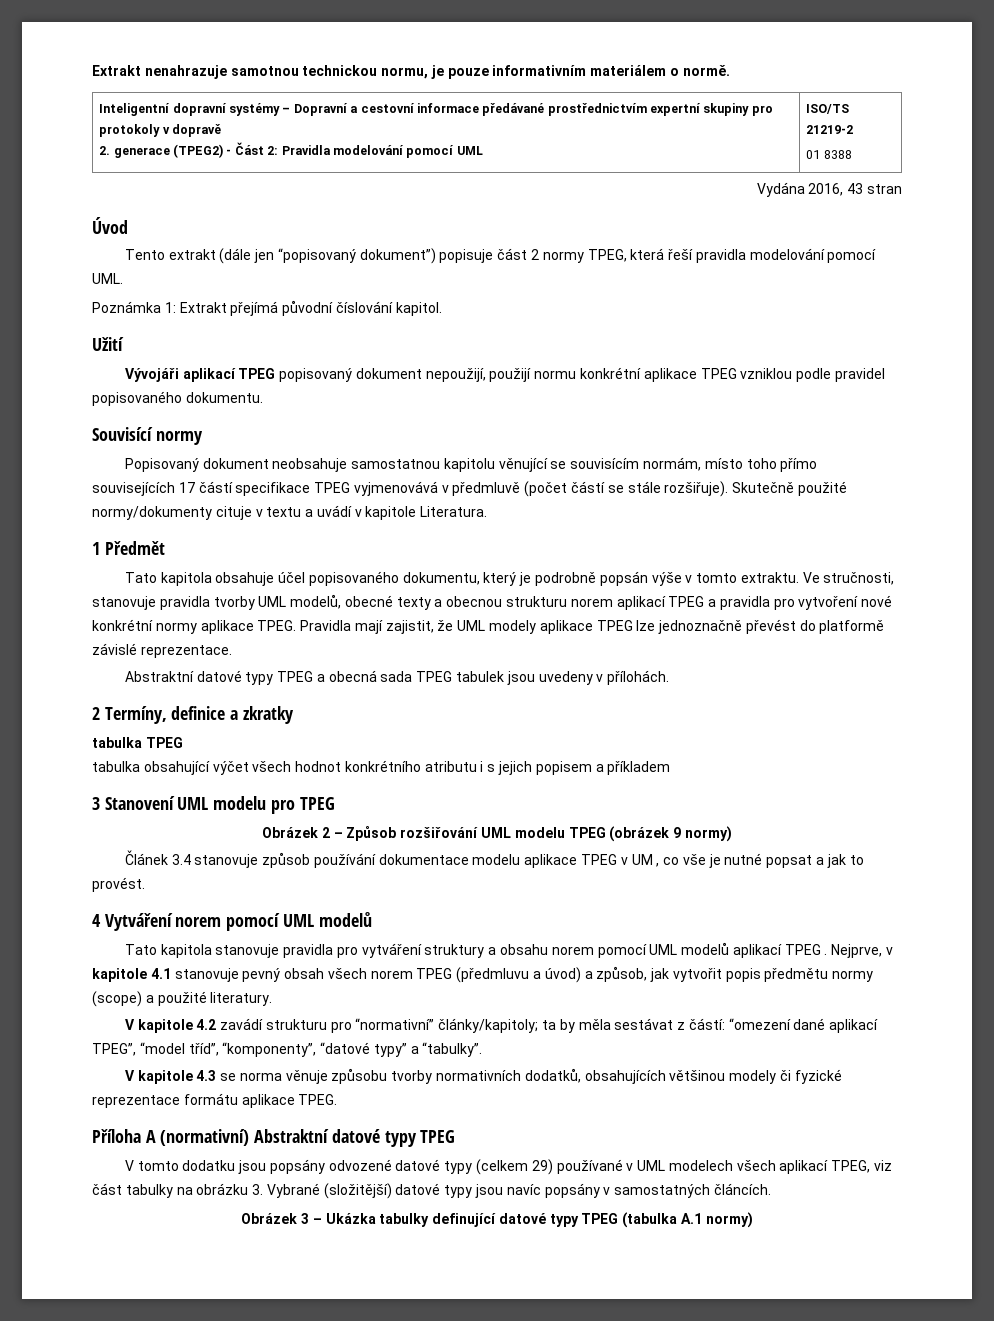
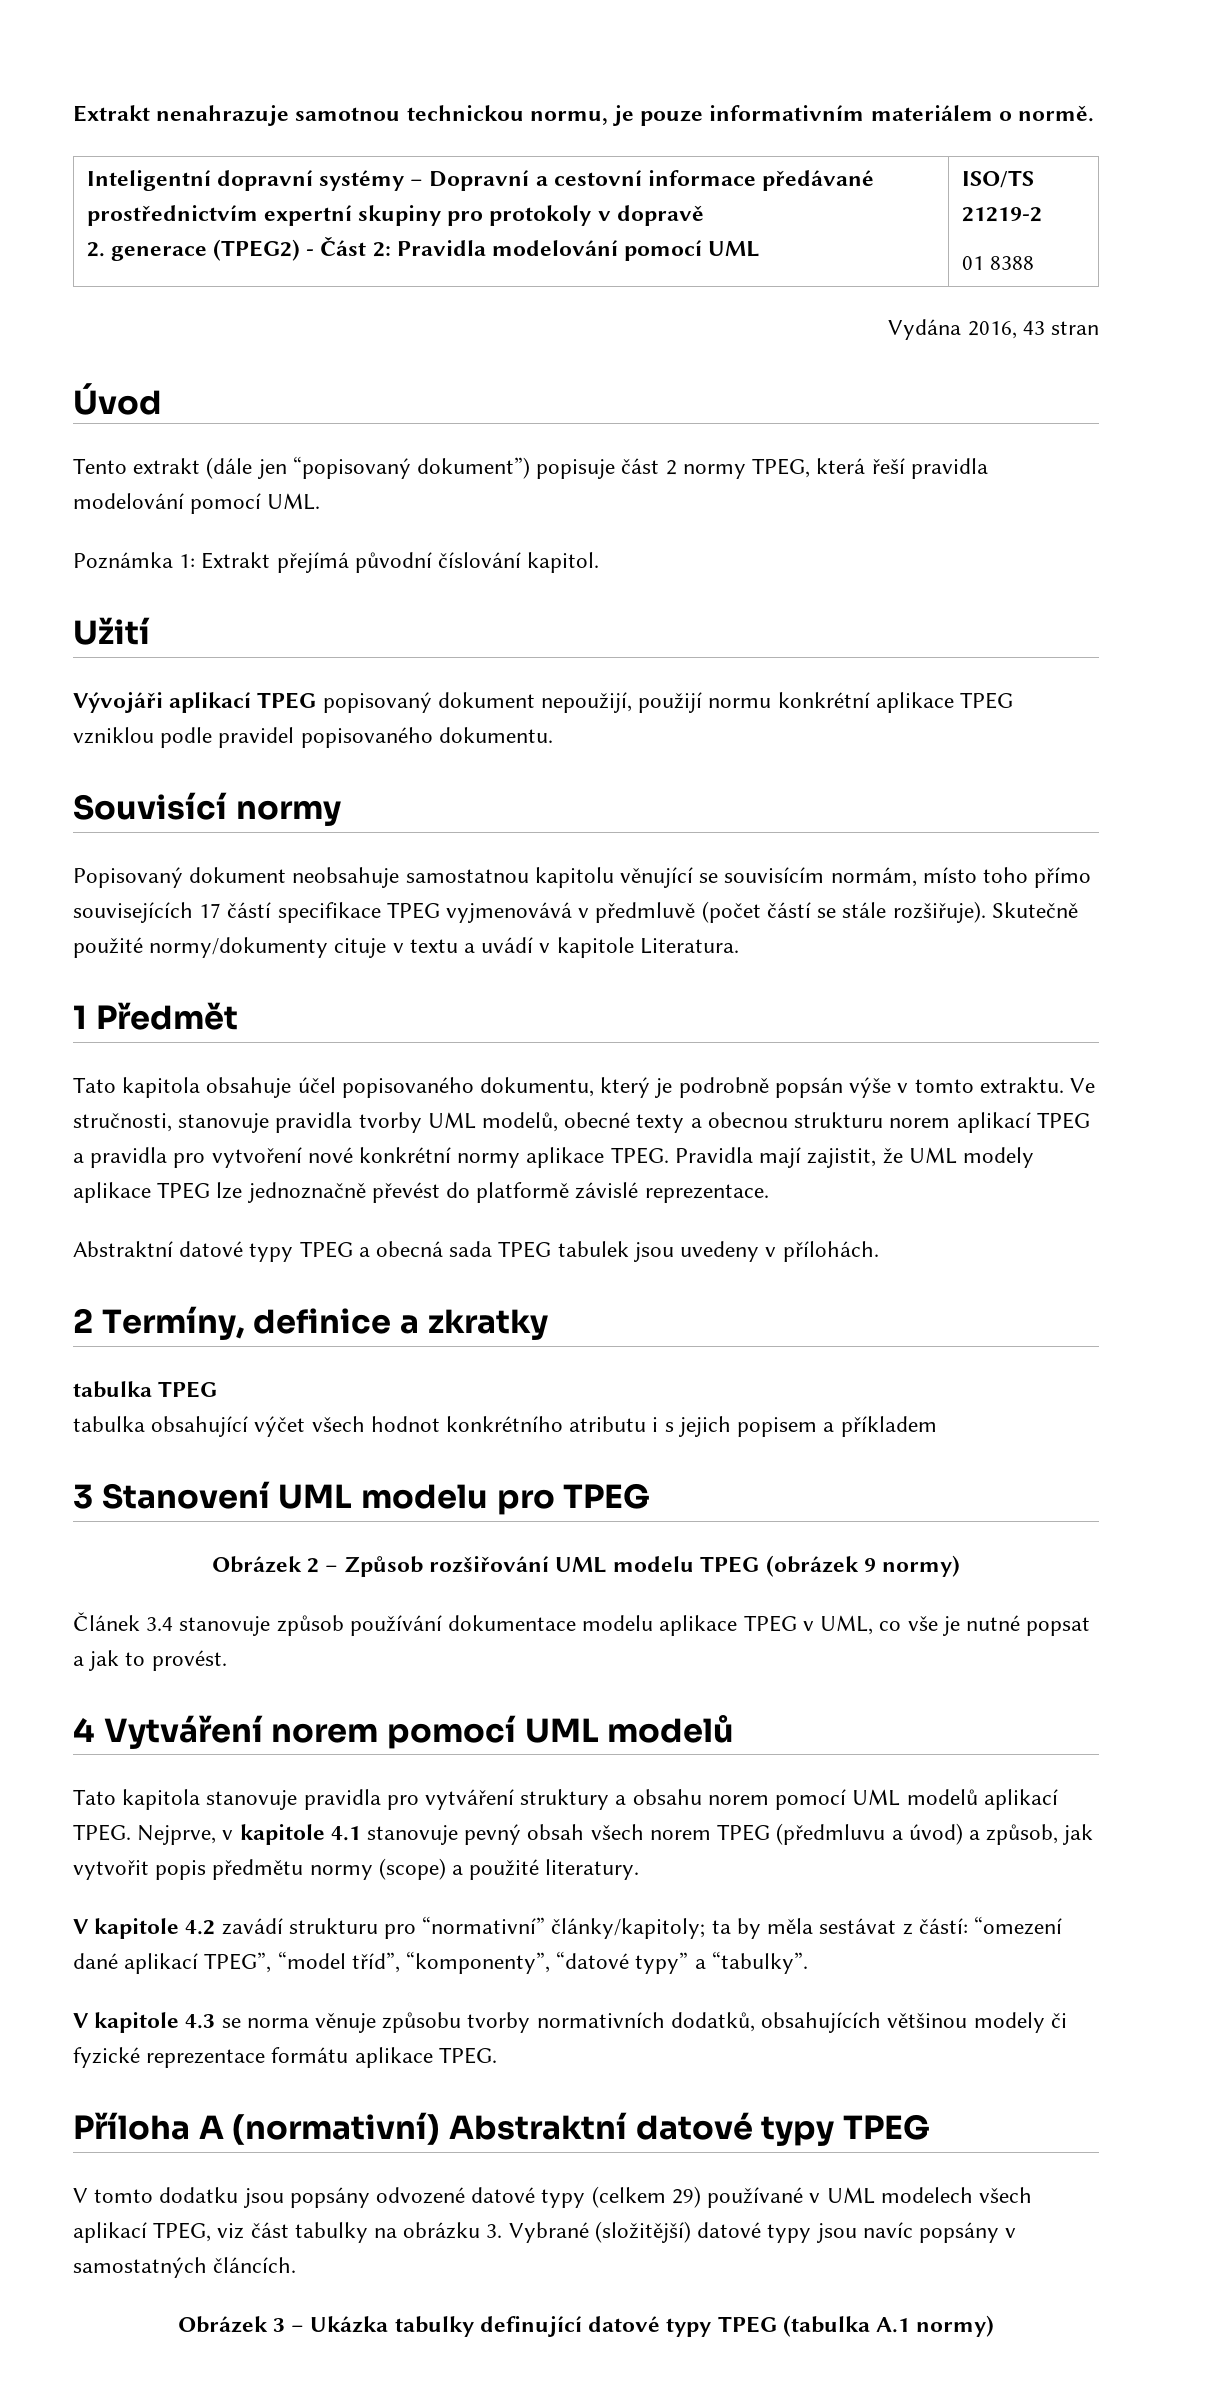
[631,854,660,867] UM , -> [820,1615,874,1635] UML,
[784,944,828,955] TPEG . -> [73,1824,131,1841] TPEG.

